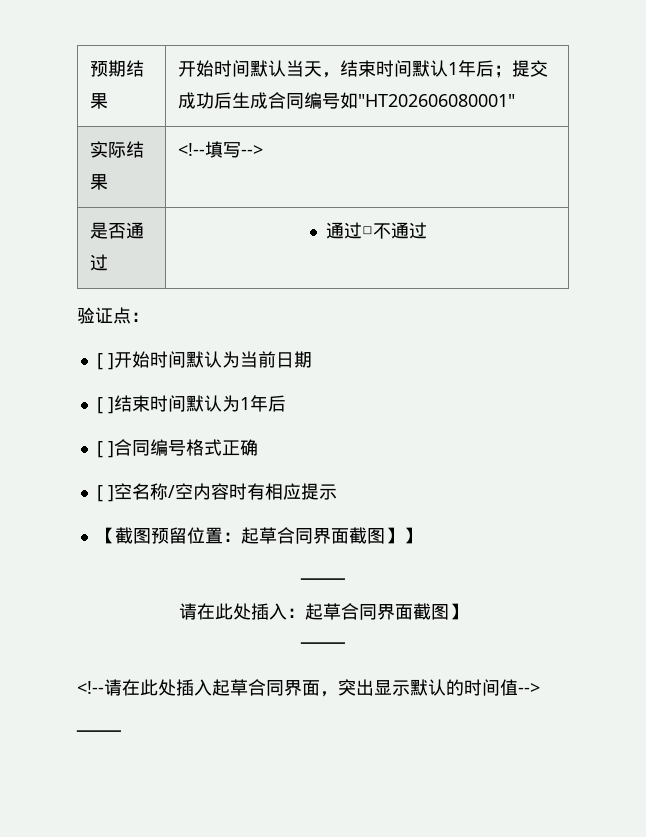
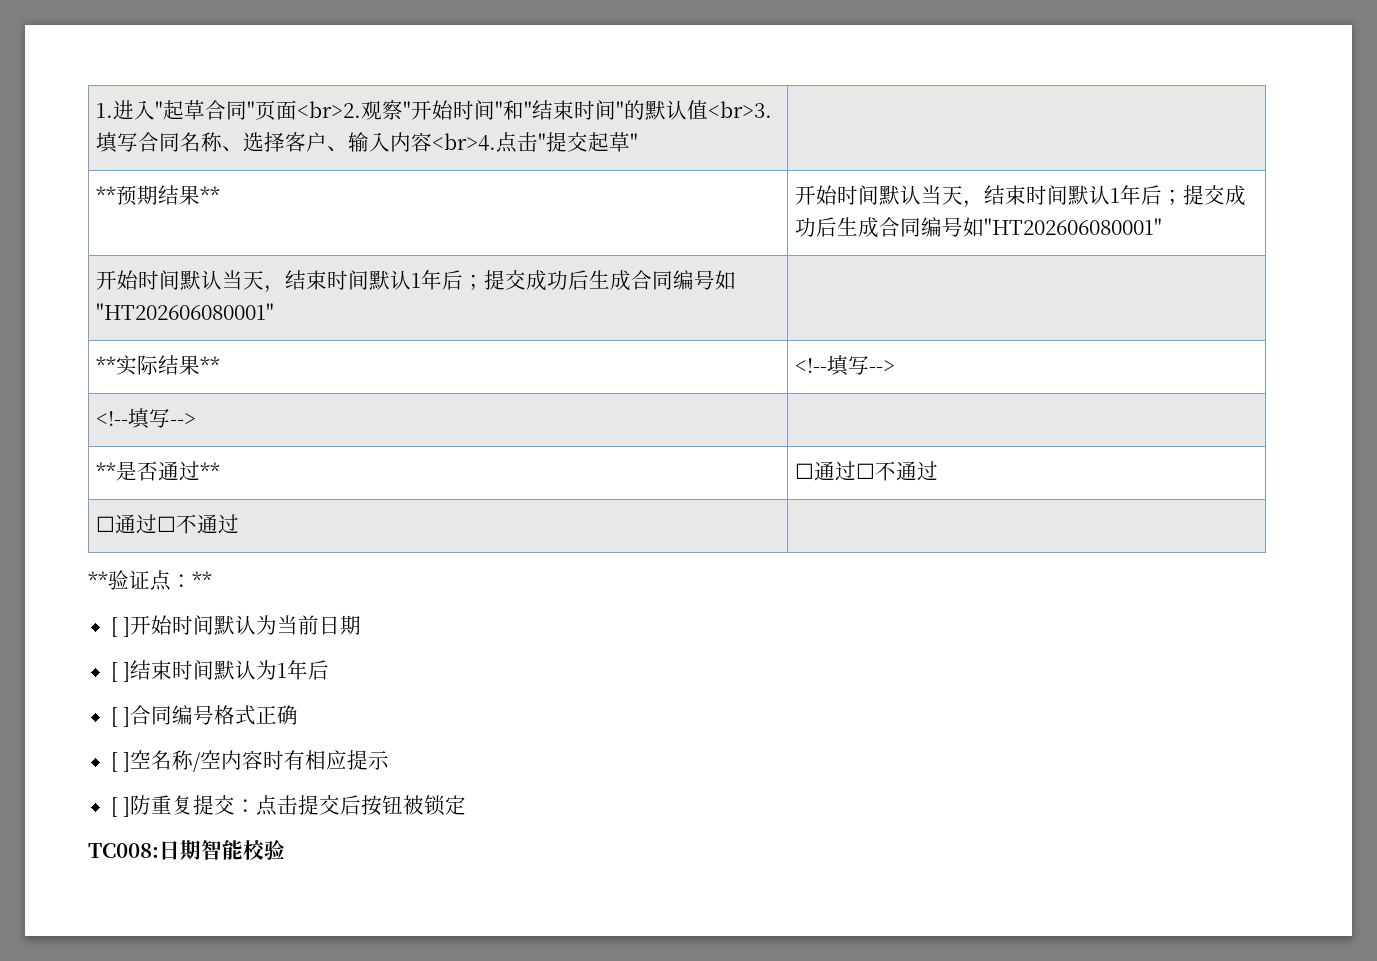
(89, 69) none -> [96,100,773,120] [96,132,639,153] [96,186,117,203] 1.进入"起草合同"页面<br>2.观察"开始时间"和"结束时间"的默认值<br>3.填写合同名称、选择客户、输入内容<br>4.点击"提交起草" | // **
(108, 101) none -> [200,186,221,203] **
(515, 100) none -> [96,270,737,293] [96,303,275,320] [96,356,117,373] 开始时间默认当天，结束时间默认1年后；提交成功后生成合同编号如"HT202606080001" | // **
(108, 182) none -> [200,356,221,373] **
[89,222,144,239] [89,254,108,271] [326,222,428,239] 是否通过 | 通过□不通过 // -> [96,408,197,429] [96,461,221,481] [795,461,939,481] [96,514,240,534] [88,571,108,588] <!--填写--> | // **是否通过** | ☐通过☐不通过 // ☐通过☐不通过 | // **
(149, 317) none -> [192,571,212,588] **
[96,527,421,544] [300,578,345,586] [179,603,467,620] [300,642,345,650] [77,679,540,697] [76,730,121,738] 【截图预留位置：起草合同界面截图】】 // ──── // 请在此处插入：起草合同界面截图】 // ──── // <!--请在此处插入起草合同界面，突出显示默认的时间值--> // ──── -> [110,795,467,817] [88,840,285,860] [ ]防重复提交：点击提交后按钮被锁定 // TC008:日期智能校验

